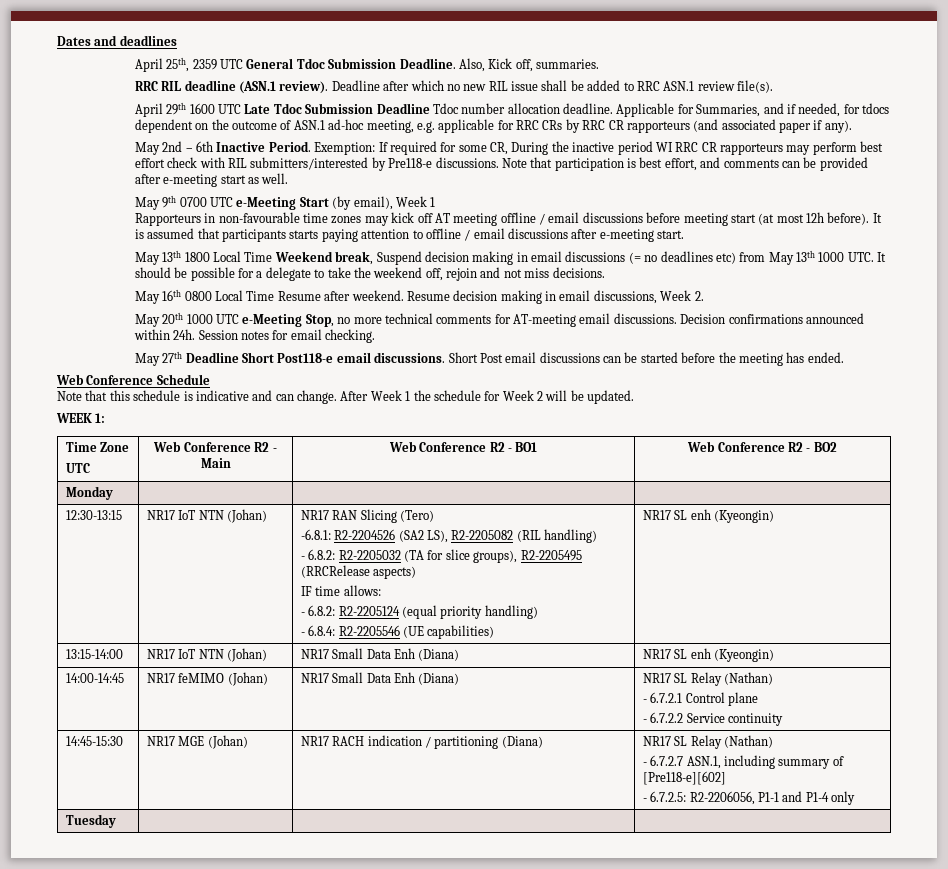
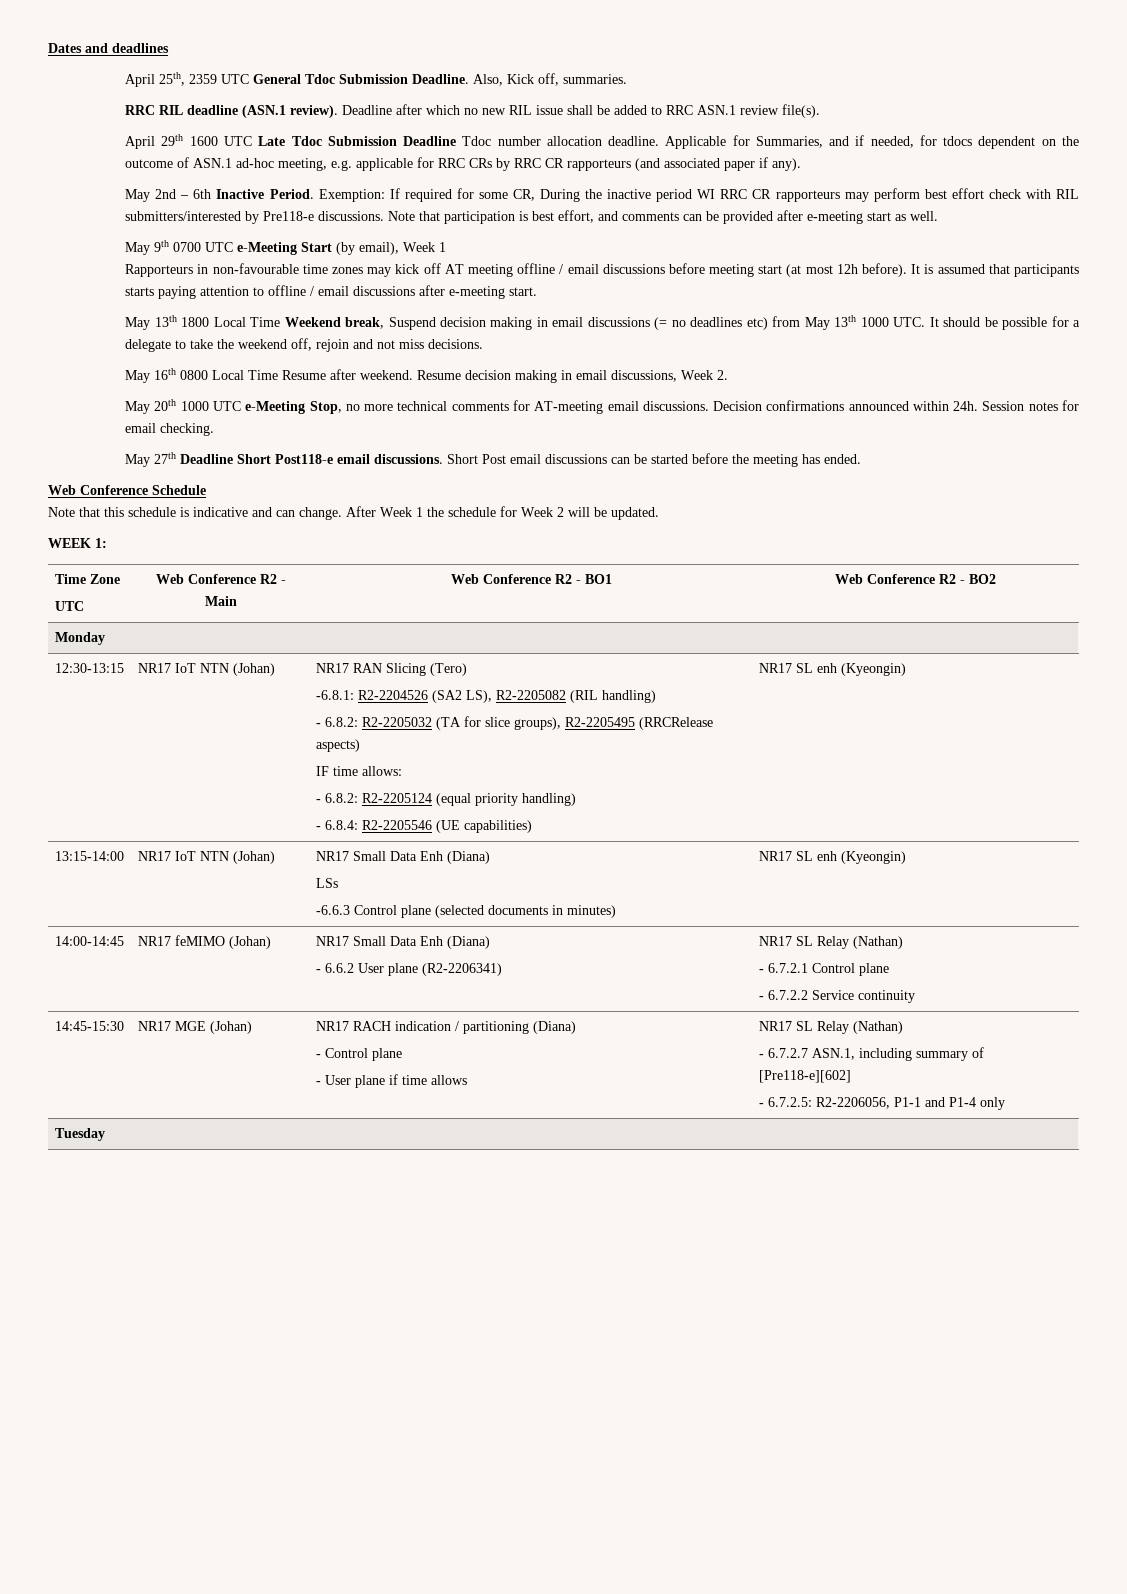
(460, 655) none -> [315,878,338,888] [315,905,616,918] // LSs // -6.6.3 Control plane (selected documents in minutes)
(460, 679) none -> [315,963,502,976] // - 6.6.2 User plane (R2-2206341)
(543, 742) none -> [315,1048,402,1061] [315,1074,467,1088] // - Control plane // - User plane if time allows

